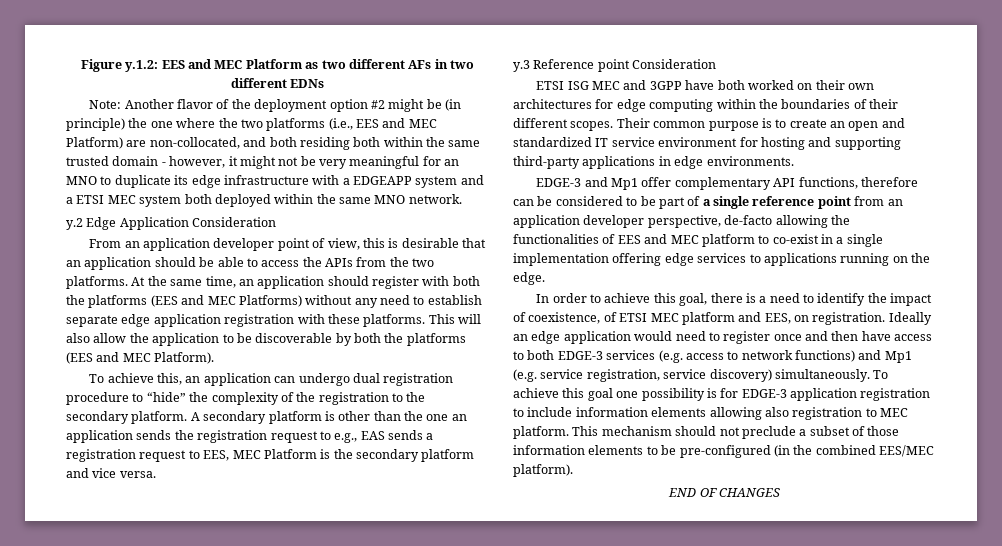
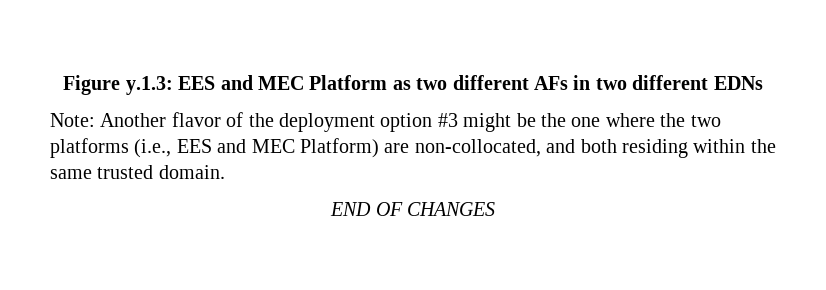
[125,60,159,72] y.1.2: -> [125,76,173,95] y.1.3:
[370,100,385,109] #2 -> [437,113,458,127] #3
[445,99,462,111] [66,118,125,131] (in principle) -> (536, 120) none
[353,137,381,147] both -> (688, 148) none
[112,156,460,169] [66,175,484,188] [66,194,462,207] [66,217,277,230] [89,238,487,251] [66,257,435,270] [66,276,480,289] [66,295,482,308] [66,314,481,327] [66,333,466,346] [66,352,215,364] [89,373,454,386] [66,392,426,405] [66,411,467,424] [66,430,434,443] [66,449,475,462] [66,468,156,478] [513,59,717,72] [536,80,875,90] [513,99,898,112] [513,118,905,131] [513,137,901,150] [513,156,794,169] [536,177,918,190] [513,196,903,209] [513,215,850,228] [513,234,883,247] [513,253,930,266] [513,272,545,285] [536,293,933,306] [513,312,932,325] [513,331,933,344] [513,350,912,363] [513,369,889,382] [513,388,931,401] [513,407,908,420] [513,426,900,439] [513,445,934,458] [513,464,573,477] domain - however, it might not be very meaningful for an MNO to duplicate its edge infrastructure with a EDGEAPP system and a ETSI MEC system both deployed within the same MNO network. // y.2 Edge Application Consideration // From an application developer point of view, this is desirable that an application should be able to access the APIs from the two platforms. At the same time, an application should register with both the platforms (EES and MEC Platforms) without any need to establish separate edge application registration with these platforms. This will also allow the application to be discoverable by both the platforms (EES and MEC Platform). // To achieve this, an application can undergo dual registration procedure to “hide” the complexity of the registration to the secondary platform. A secondary platform is other than the one an application sends the registration request to e.g., EAS sends a registration request to EES, MEC Platform is the secondary platform and vice versa. // y.3 Reference point Consideration // ETSI ISG MEC and 3GPP have both worked on their own architectures for edge computing within the boundaries of their different scopes. Their common purpose is to create an open and standardized IT service environment for hosting and supporting third-party applications in edge environments. // EDGE-3 and Mp1 offer complementary API functions, therefore can be considered to be part of a single reference point from an application developer perspective, de-facto allowing the functionalities of EES and MEC platform to co-exist in a single implementation offering edge services to applications running on the edge. // In order to achieve this goal, there is a need to identify the impact of coexistence, of ETSI MEC platform and EES, on registration. Ideally an edge application would need to register once and then have access to both EDGE-3 services (e.g. access to network functions) and Mp1 (e.g. service registration, service discovery) simultaneously. To achieve this goal one possibility is for EDGE-3 application registration to include information elements allowing also registration to MEC platform. This mechanism should not preclude a subset of those information elements to be pre-configured (in the combined EES/MEC platform). -> [158,165,225,179] domain.

